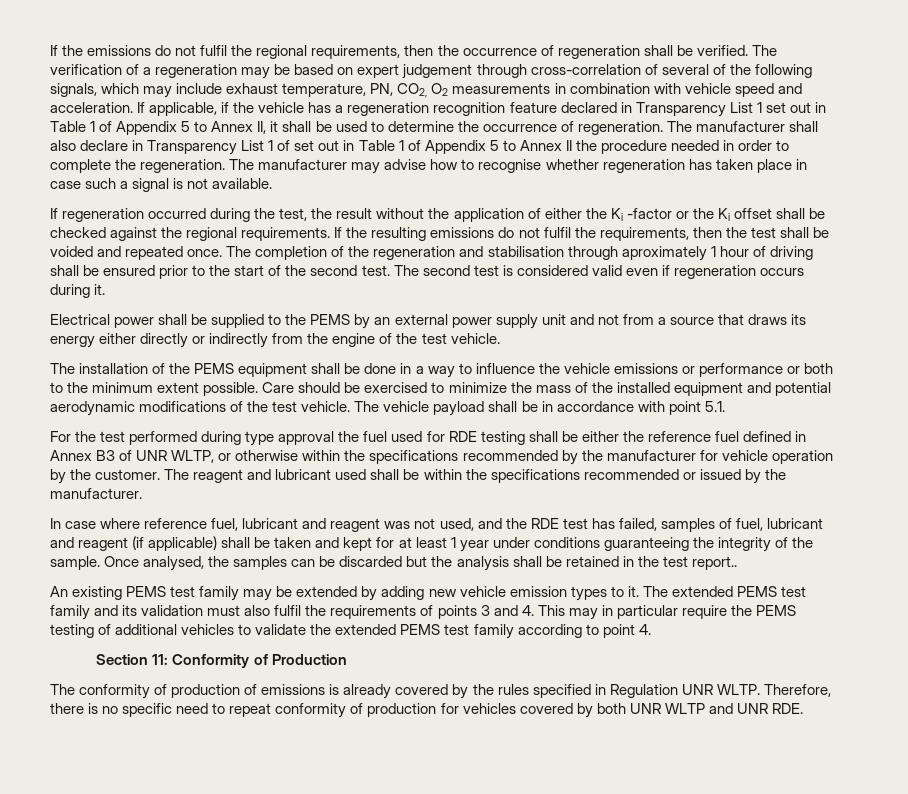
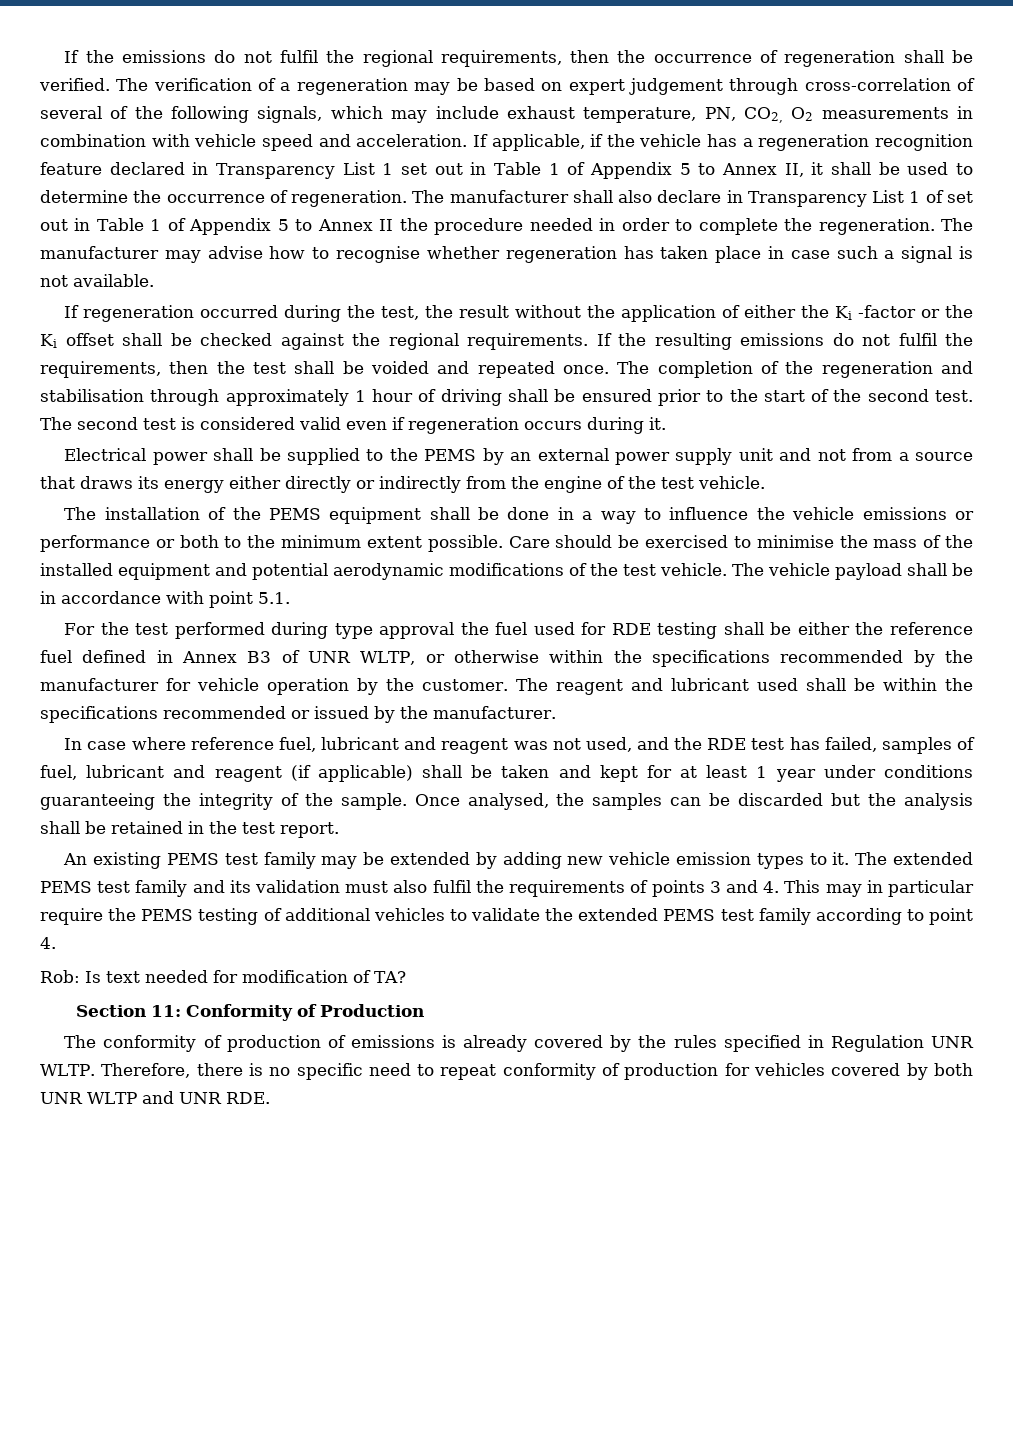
[621,246,707,261] aproximately -> [225,389,349,406] approximately
[448,382,507,393] minimize -> [756,535,834,548] minimise
[691,556,737,570] report.. -> [280,822,339,838] report.
(651, 629) none -> [40,970,406,983] // Rob: Is text needed for modification of TA?

